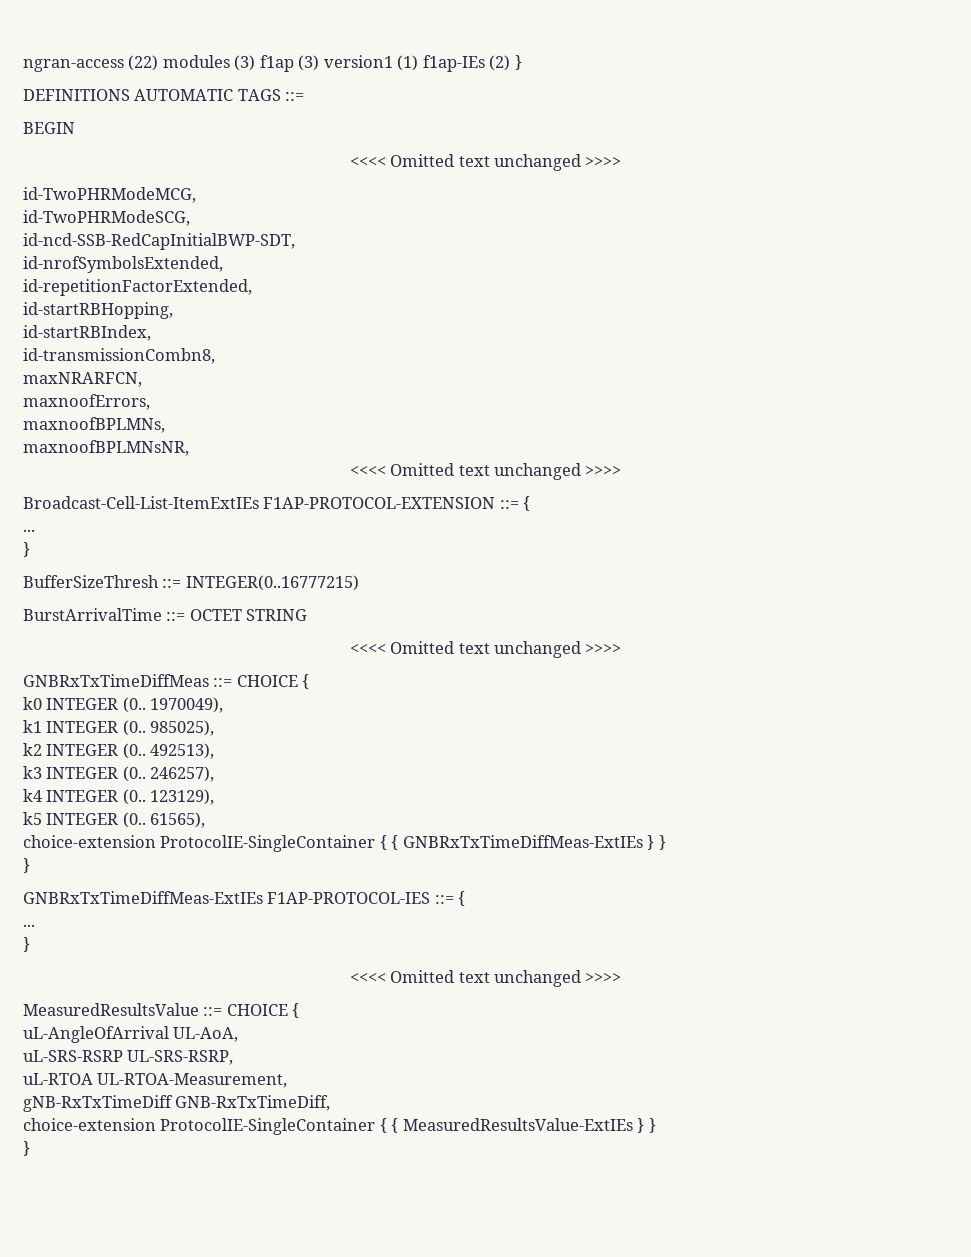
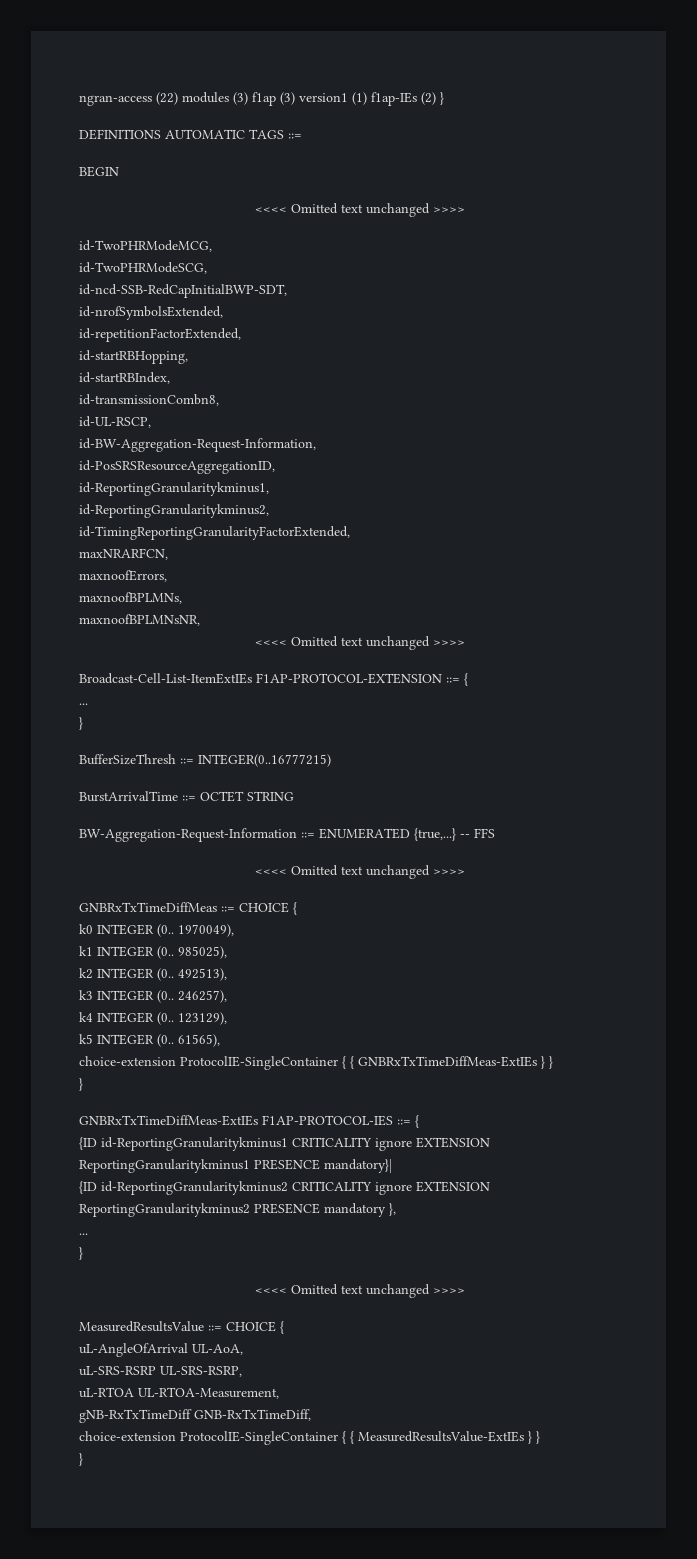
(215, 356) none -> [79,416,151,428] [79,438,316,452] [79,460,275,474] [79,482,269,496] [79,504,269,518] [79,526,350,540] // id-UL-RSCP, // id-BW-Aggregation-Request-Information, // id-PosSRSResourceAggregationID, // id-ReportingGranularitykminus1, // id-ReportingGranularitykminus2, // id-TimingReportingGranularityFactorExtended,
(308, 615) none -> [79,828,495,842] // BW-Aggregation-Request-Information ::= ENUMERATED {true,...} -- FFS
(466, 898) none -> [79,1137,490,1151] [79,1159,392,1173] [79,1181,490,1195] [79,1203,396,1217] // {ID id-ReportingGranularitykminus1 CRITICALITY ignore EXTENSION ReportingGranularitykminus1 PRESENCE mandatory}| // {ID id-ReportingGranularitykminus2 CRITICALITY ignore EXTENSION ReportingGranularitykminus2 PRESENCE mandatory },

